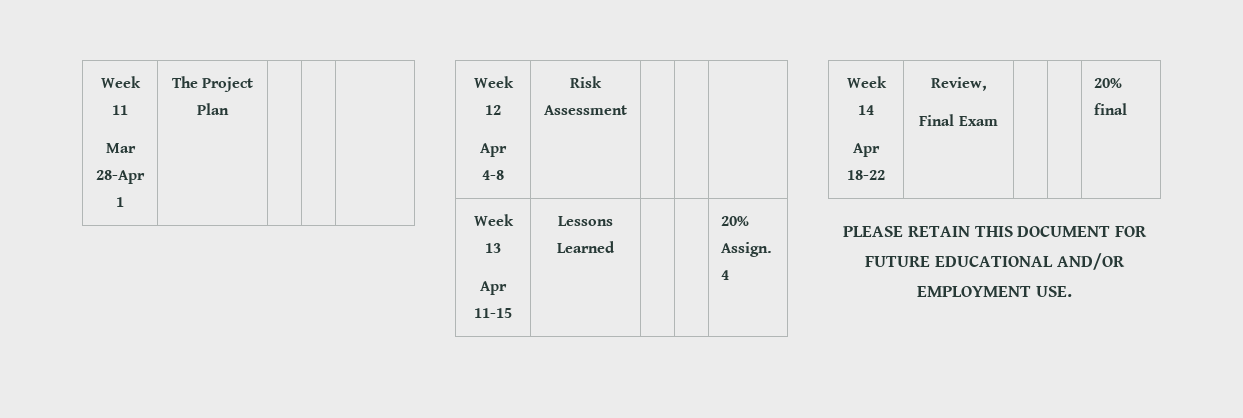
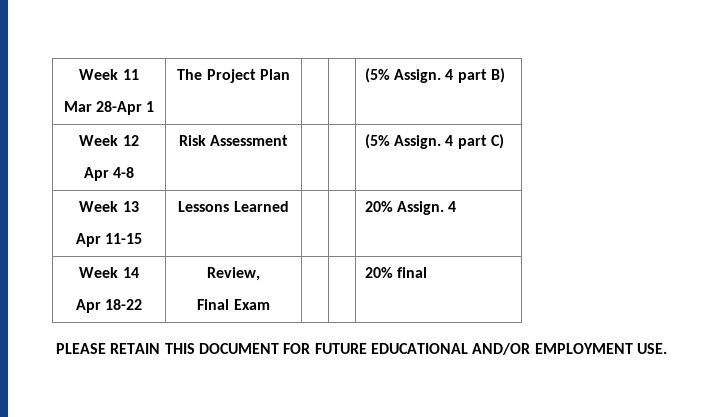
(229, 109) none -> [364,68,505,83] (5% Assign. 4 part B)
(627, 110) none -> [364,134,504,149] (5% Assign. 4 part C)

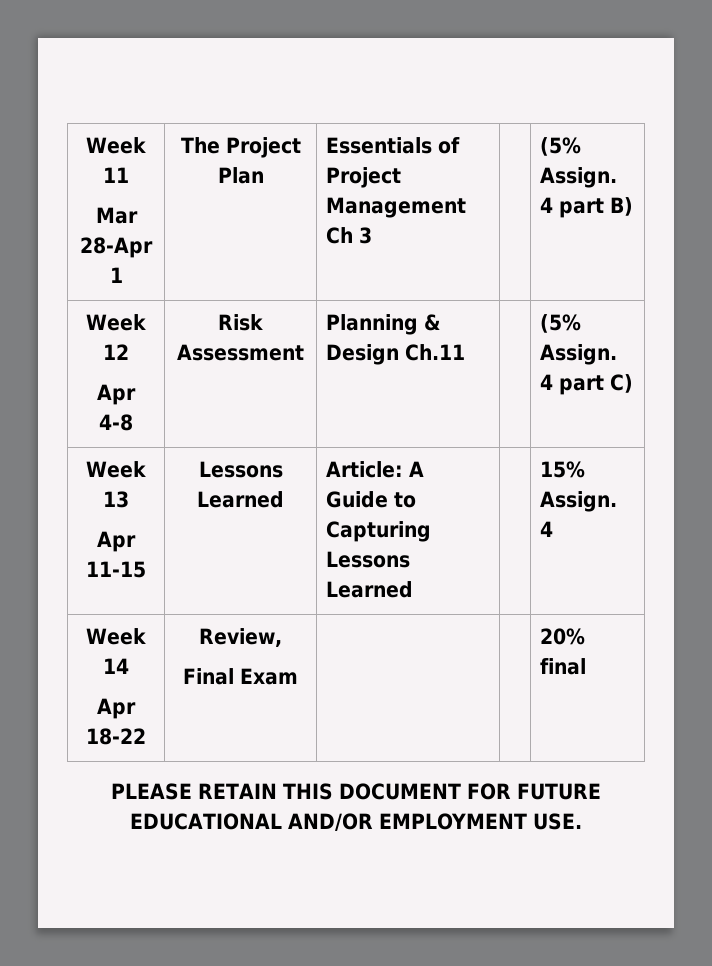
(290, 74) none -> [326,137,461,154] [326,167,402,188] [326,197,467,218] [326,227,373,244] Essentials of Project Management Ch 3
(289, 140) none -> [326,314,441,335] [326,344,466,365] Planning & Design Ch.11
[364,201,393,212] | | 20% -> [326,461,425,478] [326,491,417,508] [326,521,432,542] [326,551,411,568] [326,581,414,598] [540,461,586,478] Article: A Guide to Capturing Lessons Learned | | 15%

